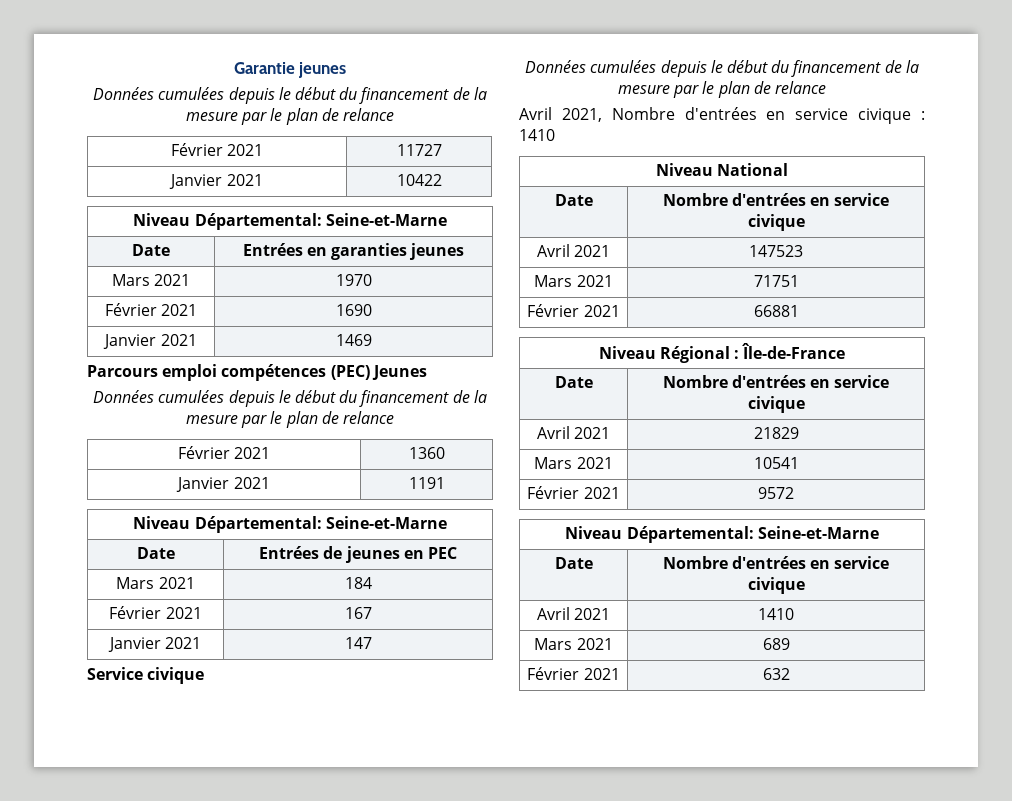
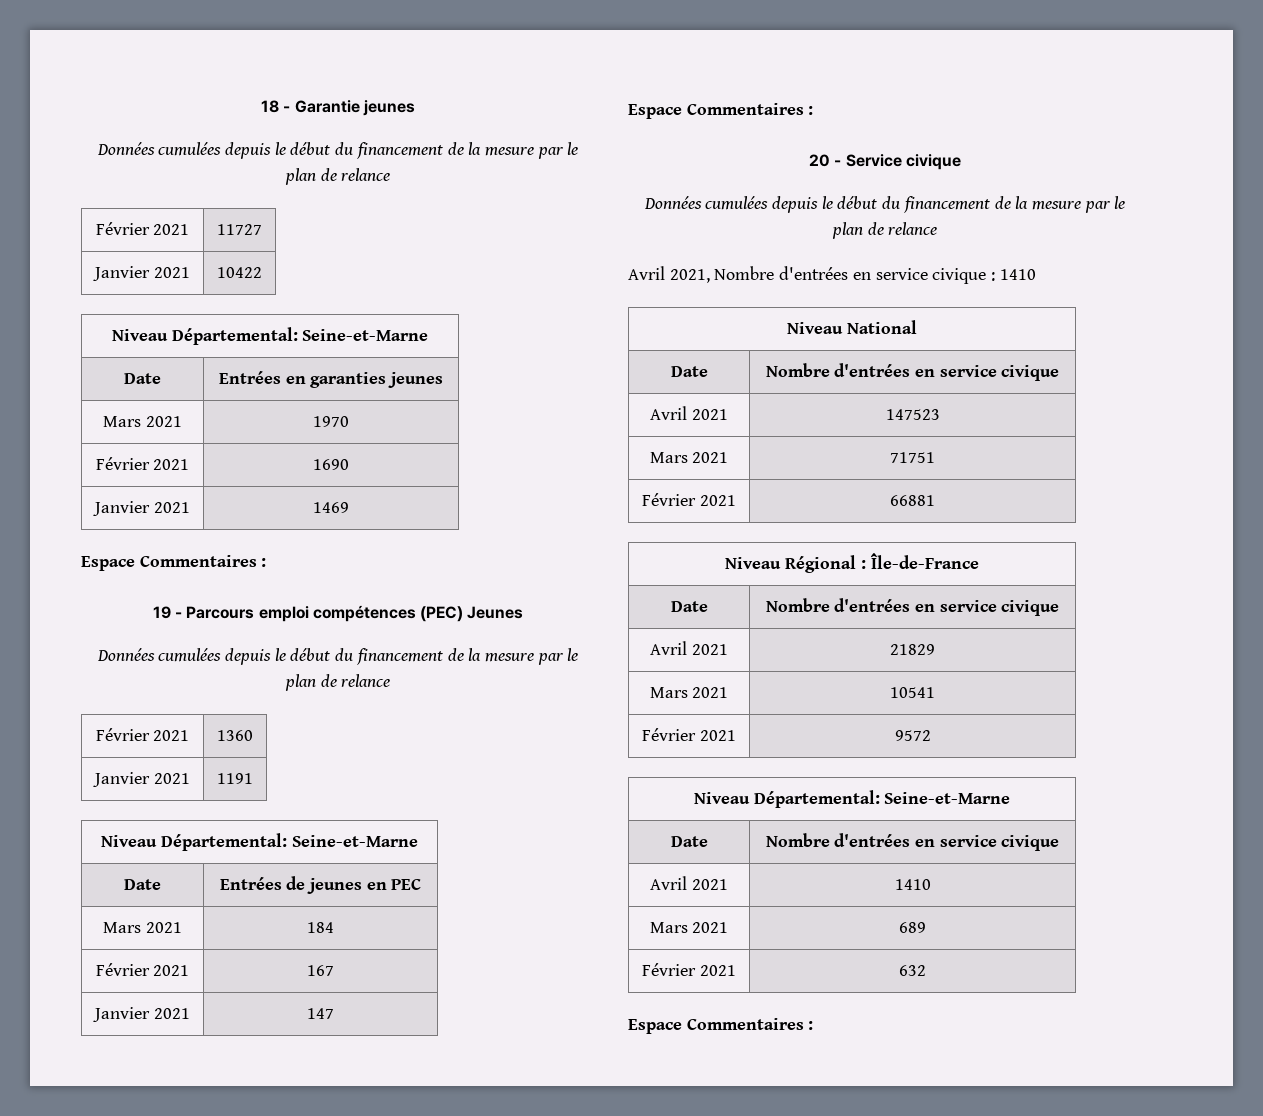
(233, 68) none -> [261,100,291,113] 18 -
(372, 340) none -> [81,555,267,571] [152,606,182,619] Espace Commentaires : // 19 -
(372, 643) none -> [628,103,814,119] [809,154,842,167] Espace Commentaires : // 20 -
(790, 674) none -> [628,1018,814,1034] // Espace Commentaires :

